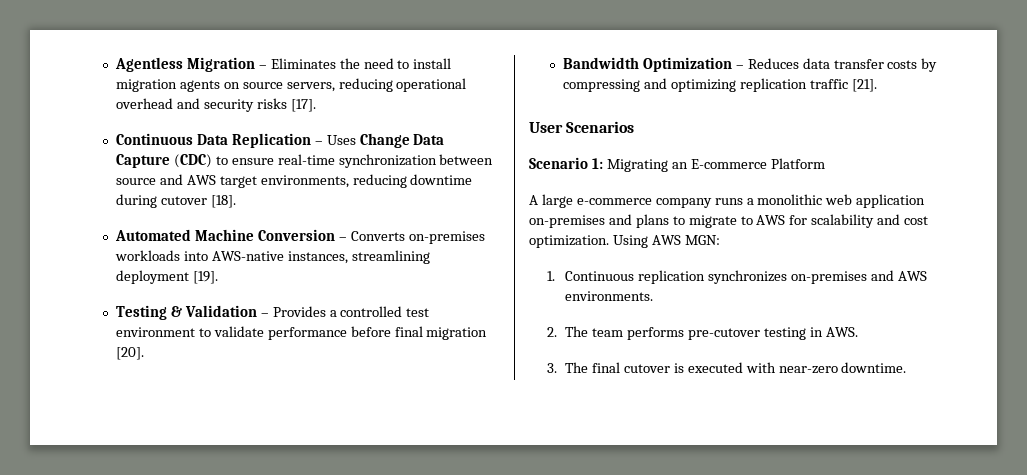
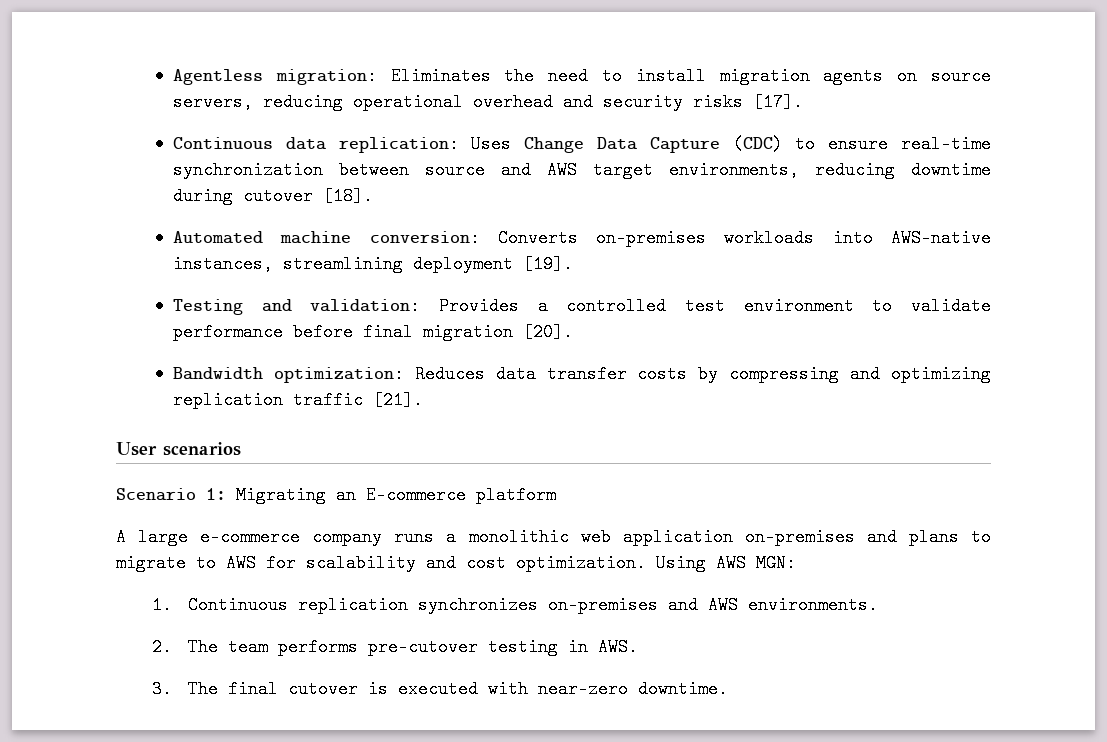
[186,57,267,72] Migration – -> [275,67,377,85] migration:
[196,133,323,148] Data Replication – -> [285,135,459,153] data replication:
[194,229,347,241] Machine Conversion – -> [280,229,480,247] machine conversion:
[170,305,269,317] & Validation – -> [261,297,421,315] and validation:
[642,57,744,72] Optimization – -> [273,365,404,383] optimization:
[566,121,635,133] Scenarios -> [163,442,241,456] scenarios
[770,158,825,169] Platform -> [476,486,556,504] platform

